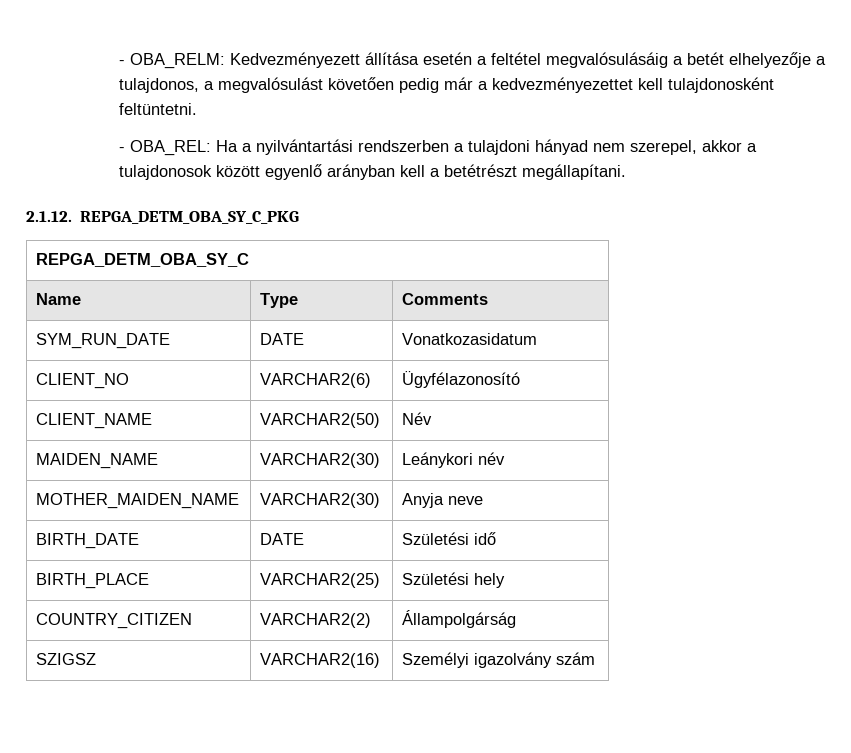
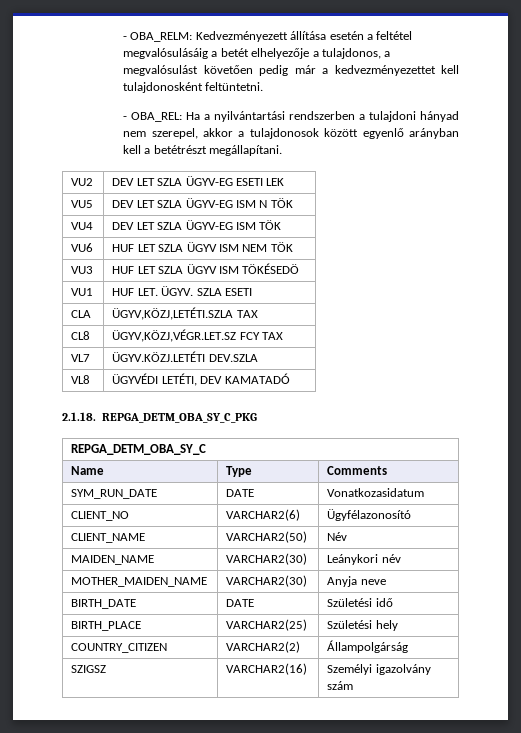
[26,211,72,222] // 2.1.12. -> [71,178,94,186] [112,176,285,186] [71,200,94,208] [112,198,293,208] [71,222,94,230] [112,220,282,230] [71,243,94,252] [112,242,293,252] [71,266,94,274] [112,263,300,274] [71,288,94,296] [112,286,252,296] [71,310,92,318] [112,307,258,320] [71,331,91,340] [112,329,284,342] [71,354,91,362] [112,351,258,362] [71,375,91,384] [112,373,290,386] [62,412,96,421] // VU2 | DEV LET SZLA ÜGYV-EG ESETI LEK // VU5 | DEV LET SZLA ÜGYV-EG ISM N TÖK // VU4 | DEV LET SZLA ÜGYV-EG ISM TÖK // VU6 | HUF LET SZLA ÜGYV ISM NEM TÖK // VU3 | HUF LET SZLA ÜGYV ISM TÖKÉSEDÖ // VU1 | HUF LET. ÜGYV. SZLA ESETI // CLA | ÜGYV,KÖZJ,LETÉTI.SZLA TAX // CL8 | ÜGYV,KÖZJ,VÉGR.LET.SZ FCY TAX // VL7 | ÜGYV.KÖZJ.LETÉTI DEV.SZLA // VL8 | ÜGYVÉDI LETÉTI, DEV KAMATADÓ // 2.1.18.

